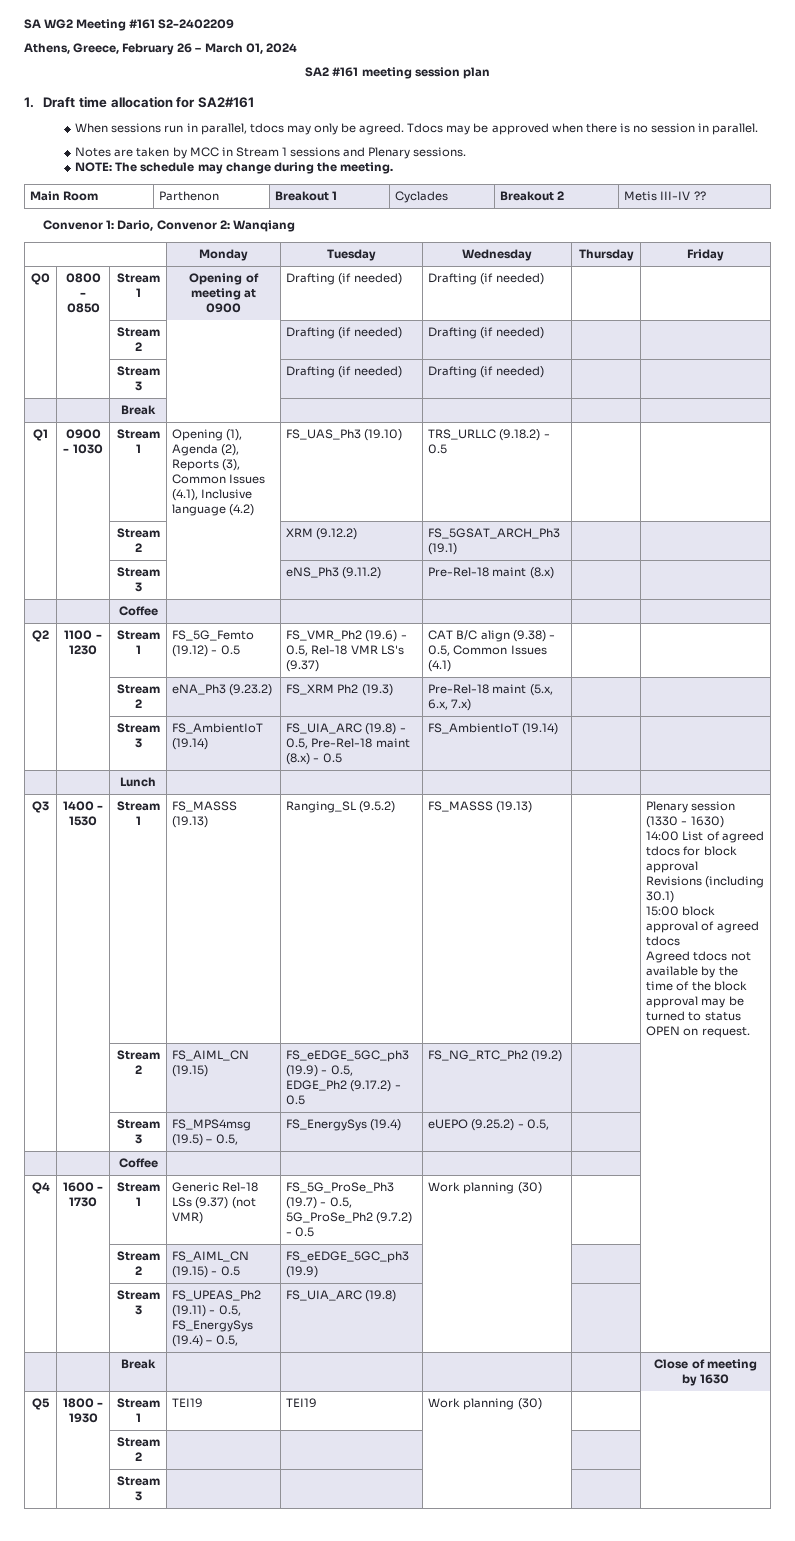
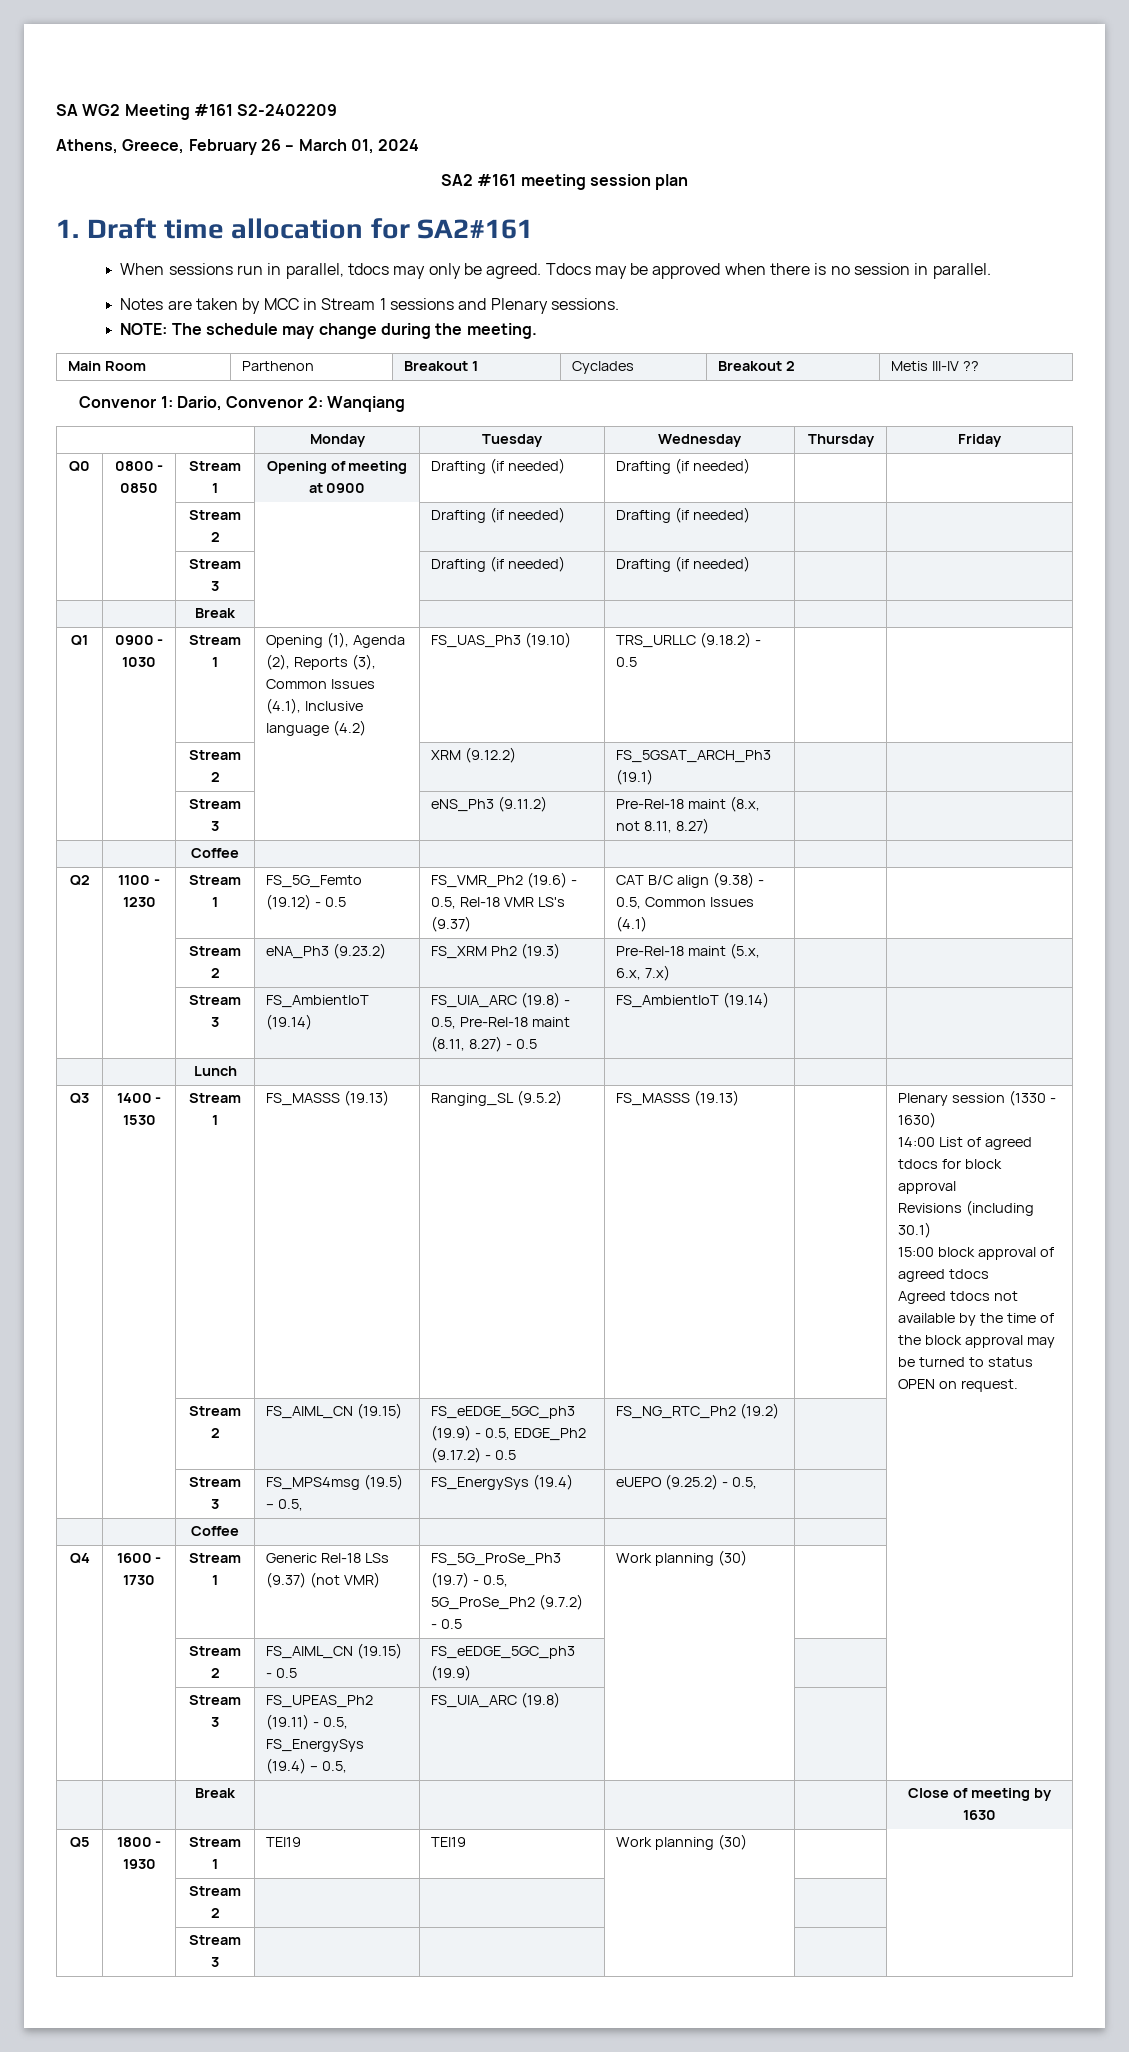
[529,567,554,579] (8.x) -> [730,796,761,812] [616,818,710,834] (8.x, not 8.11, 8.27)
[286,753,311,765] (8.x) -> [431,1036,503,1052] (8.11, 8.27)

